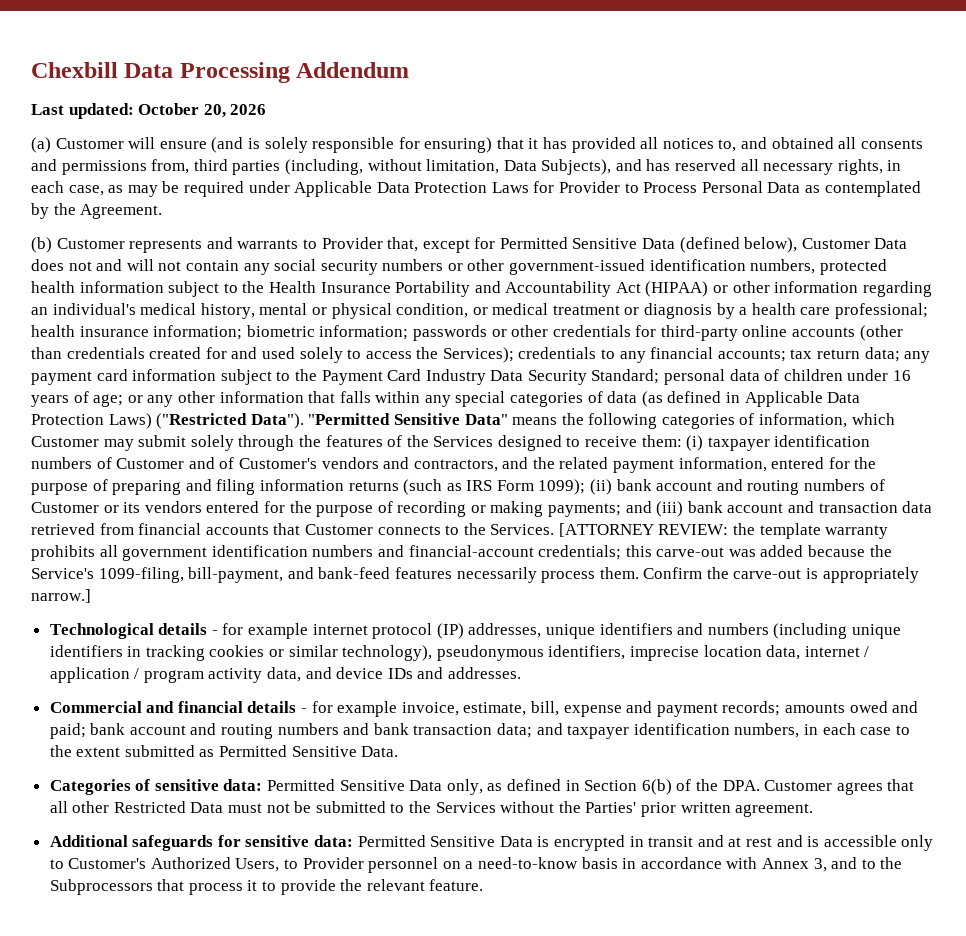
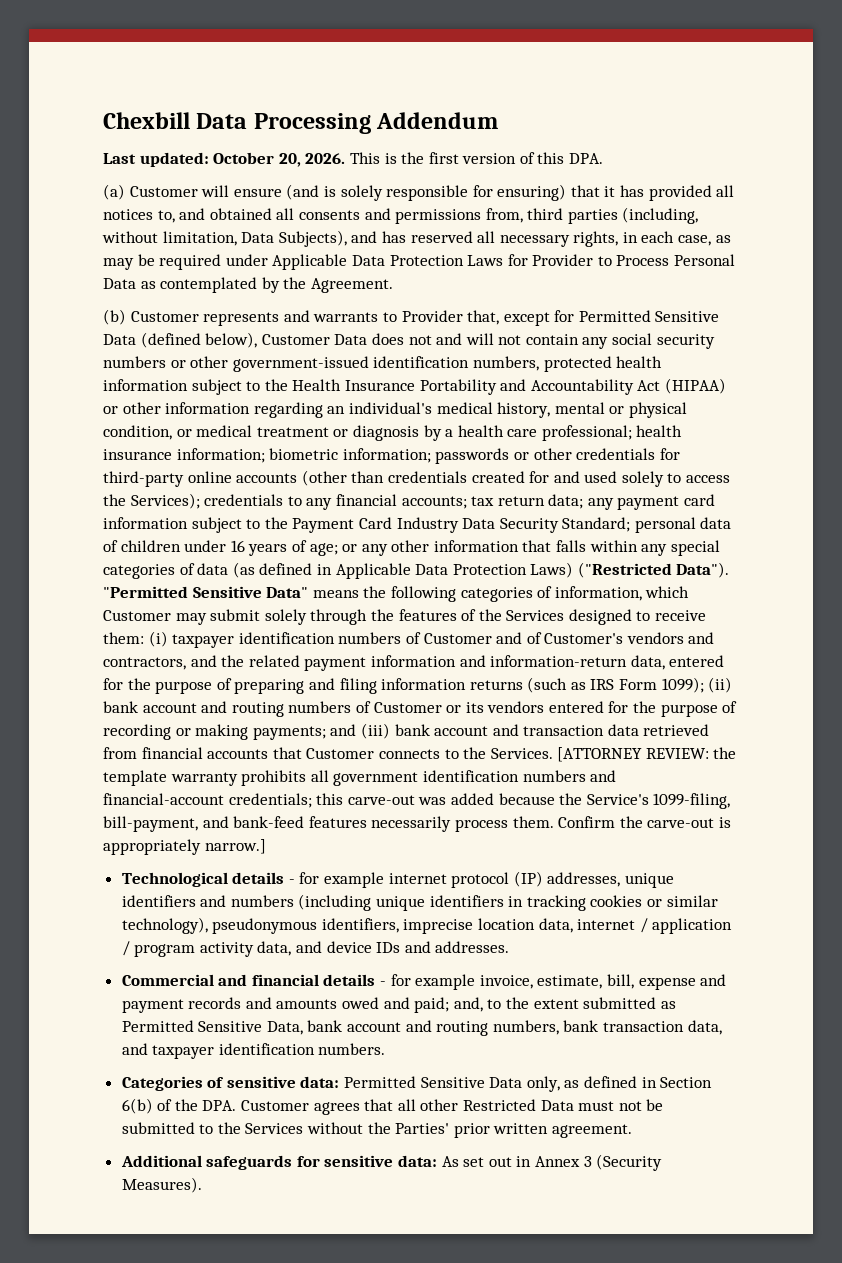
[230,104,267,115] 2026 -> [305,152,604,164] 2026. This is the first version of this DPA.
[678,457,767,472] information, -> [370,655,665,670] information and information-return data,
[722,701,781,716] records; -> [188,997,272,1009] records and
[90,723,892,739] bank account and routing numbers and bank transaction data; and taxpayer identification numbers, in each case -> [453,997,483,1012] and,
[361,746,399,757] Data. -> [266,1020,722,1036] [121,1043,386,1059] Data, bank account and routing numbers, bank transaction data, and taxpayer identification numbers.
[357,835,934,851] [49,857,903,873] [49,879,484,895] Permitted Sensitive Data is encrypted in transit and at rest and is accessible only to Customer's Authorized Users, to Provider personnel on a need-to-know basis in accordance with Annex 3, and to the Subprocessors that process it to provide the relevant feature. -> [441,1154,663,1171] [121,1177,202,1193] As set out in Annex 3 (Security Measures).

